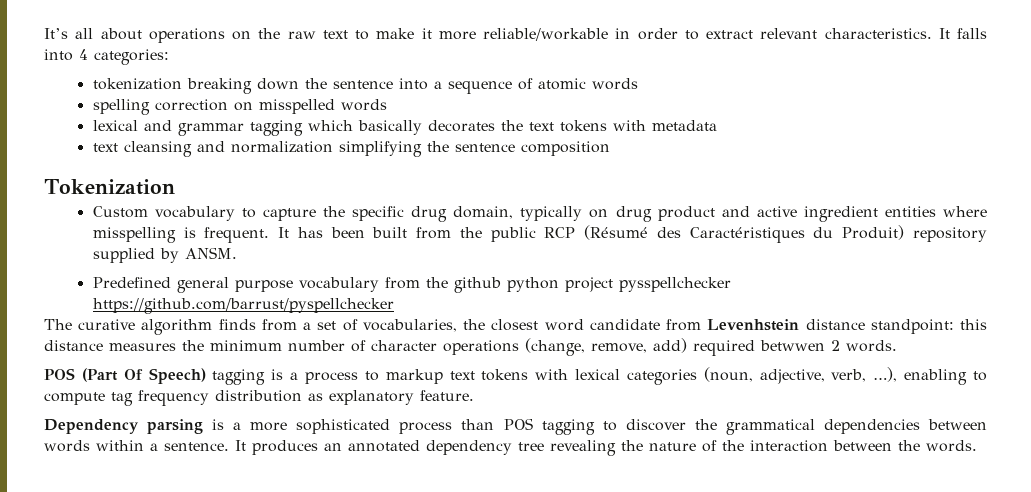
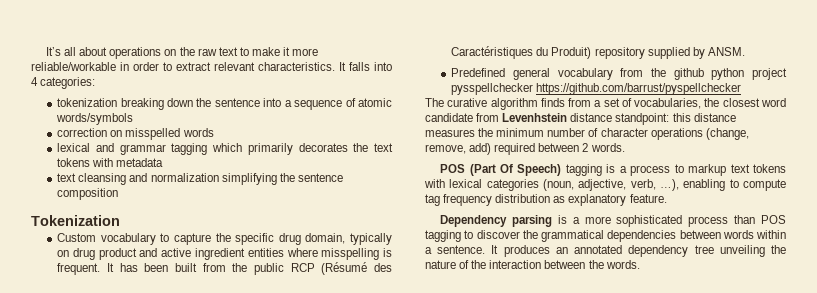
[591,78,638,90] [92,99,150,115] words // spelling -> [56,113,134,125] words/symbols //
[357,120,422,135] basically -> [247,143,293,155] primarily
[234,280,293,292] purpose -> (550, 74) none
[760,340,825,351] betwwen -> [538,143,580,152] between
[550,440,616,456] revealing -> [719,245,765,257] unveiling

